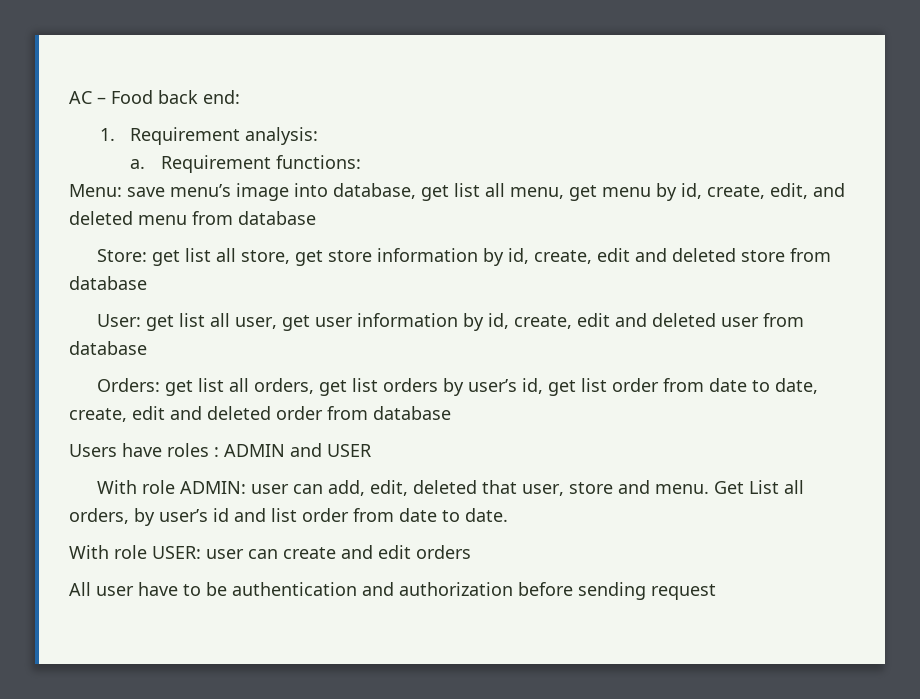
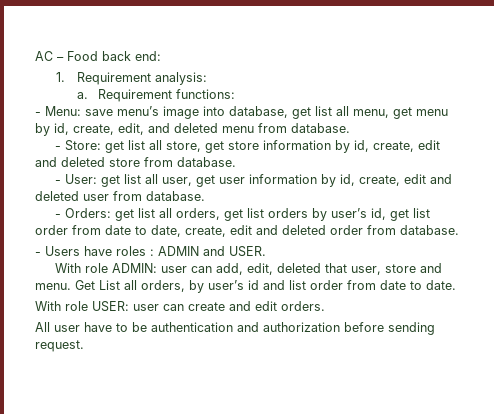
(361, 162) none -> [35,112,41,116] -
[238,211,316,225] database // -> [291,123,350,133] [54,146,61,150] database. // -
[69,276,147,290] database // -> [177,157,236,167] [54,180,61,184] database. // -
[69,341,147,355] database // -> [146,191,205,201] [54,214,61,218] database. // -
[373,406,451,420] database // -> [400,225,459,235] [35,252,41,256] database. // -
[327,444,371,457] USER -> [229,246,266,257] USER.
[416,545,471,559] orders -> [281,301,325,311] orders.
[651,584,716,600] request -> [35,340,84,352] request.

